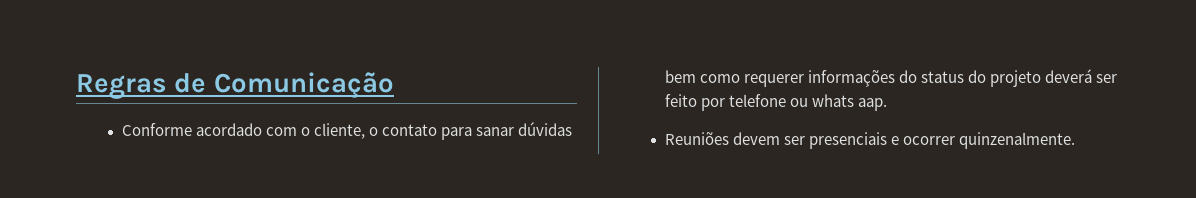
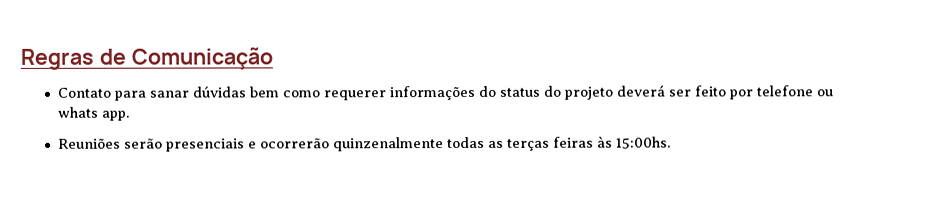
[121,123,438,139] Conforme acordado com o cliente, o contato -> [56,87,111,98] Contato
[858,98,888,111] aap. -> [101,110,130,121] app.
[732,132,1076,149] devem ser presenciais e ocorrer quinzenalmente. -> [123,135,671,152] serão presenciais e ocorrerão quinzenalmente todas as terças feiras às 15:00hs.

